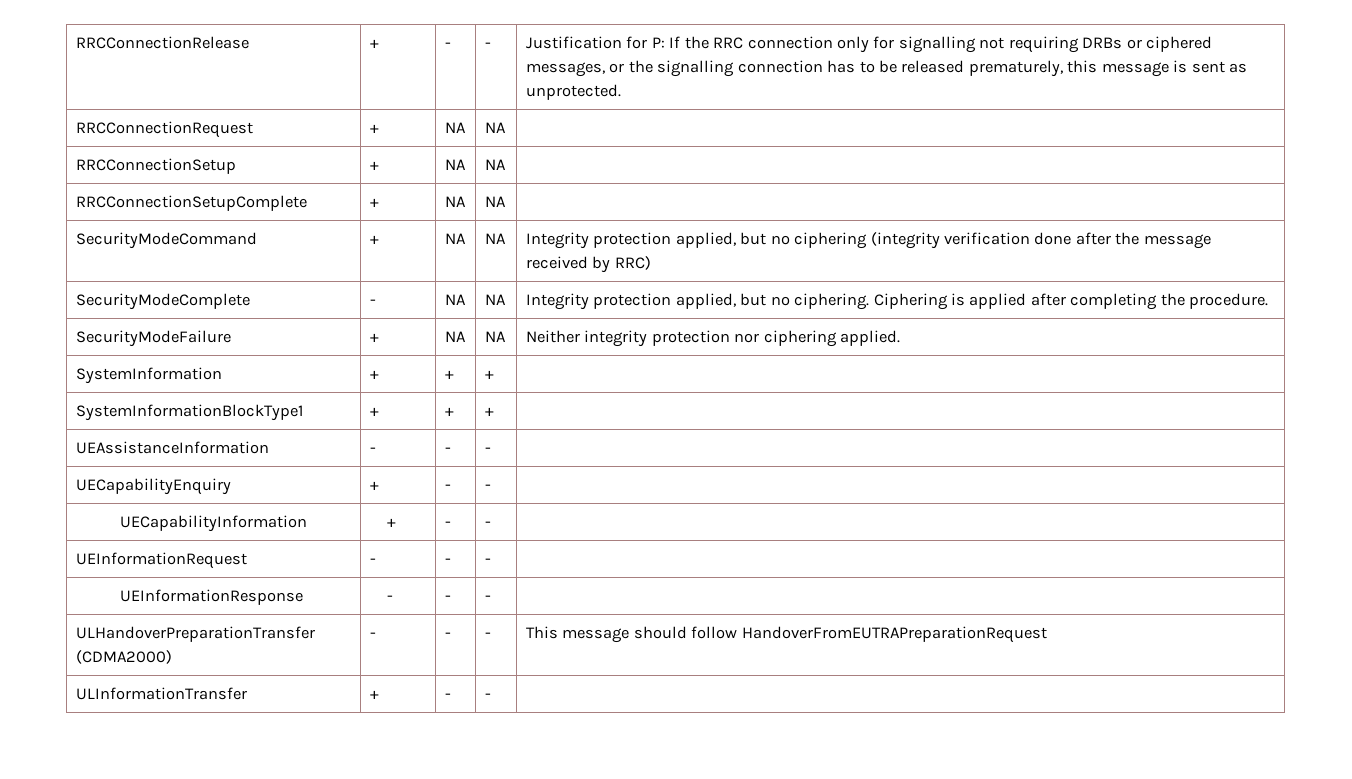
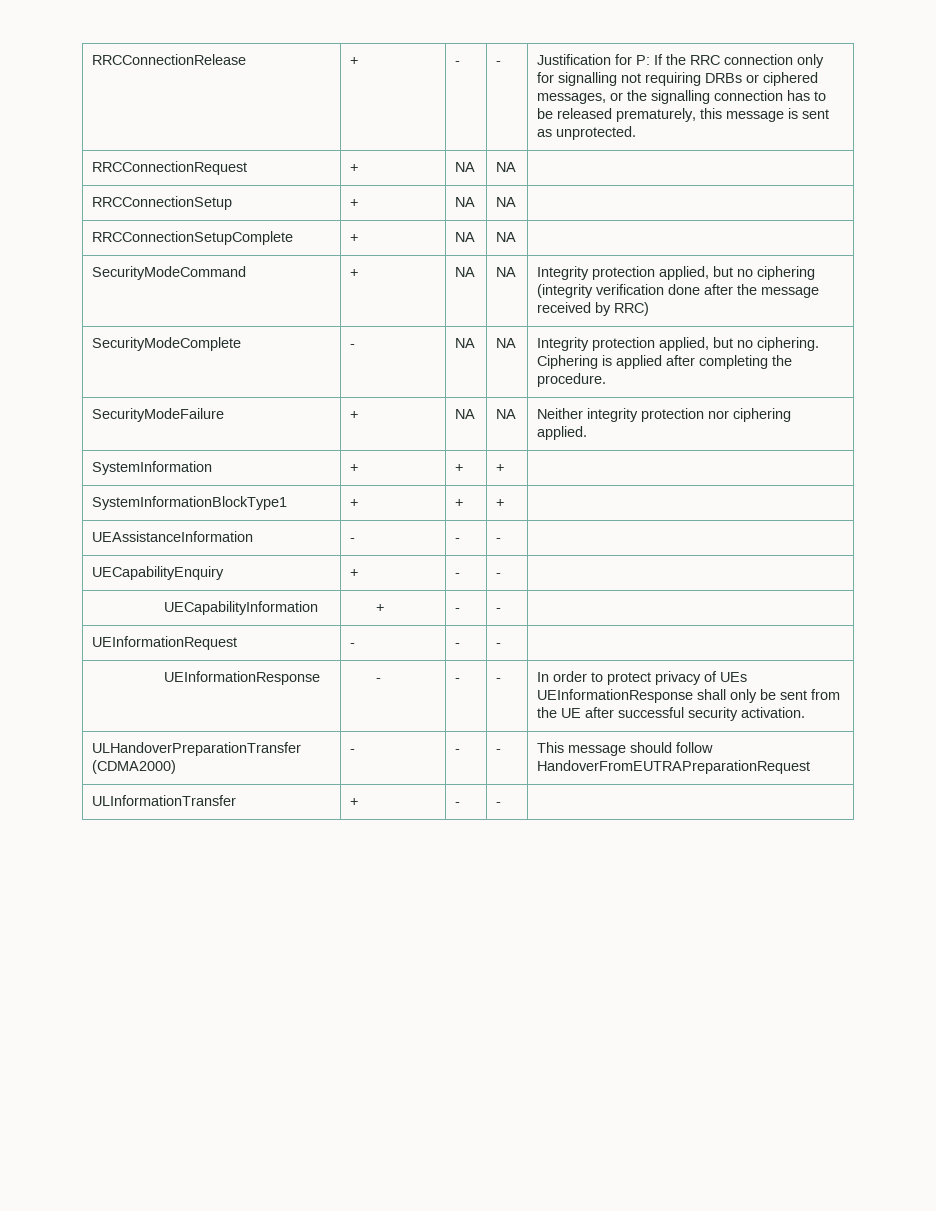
(491, 598) none -> [537,671,748,685] [537,689,841,703] [537,707,806,721] In order to protect privacy of UEs UEInformationResponse shall only be sent from the UE after successful security activation.

